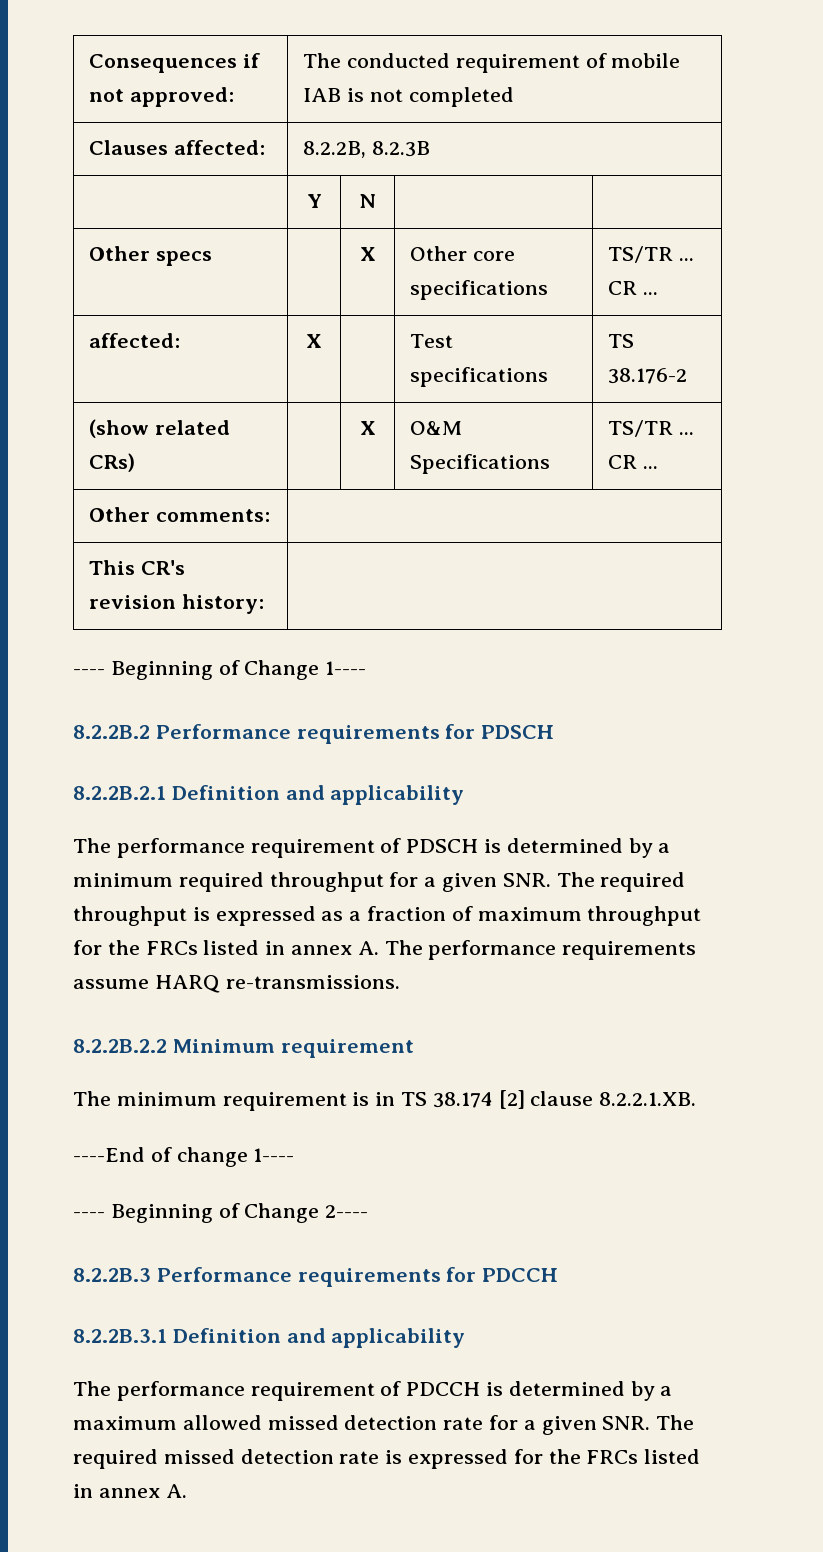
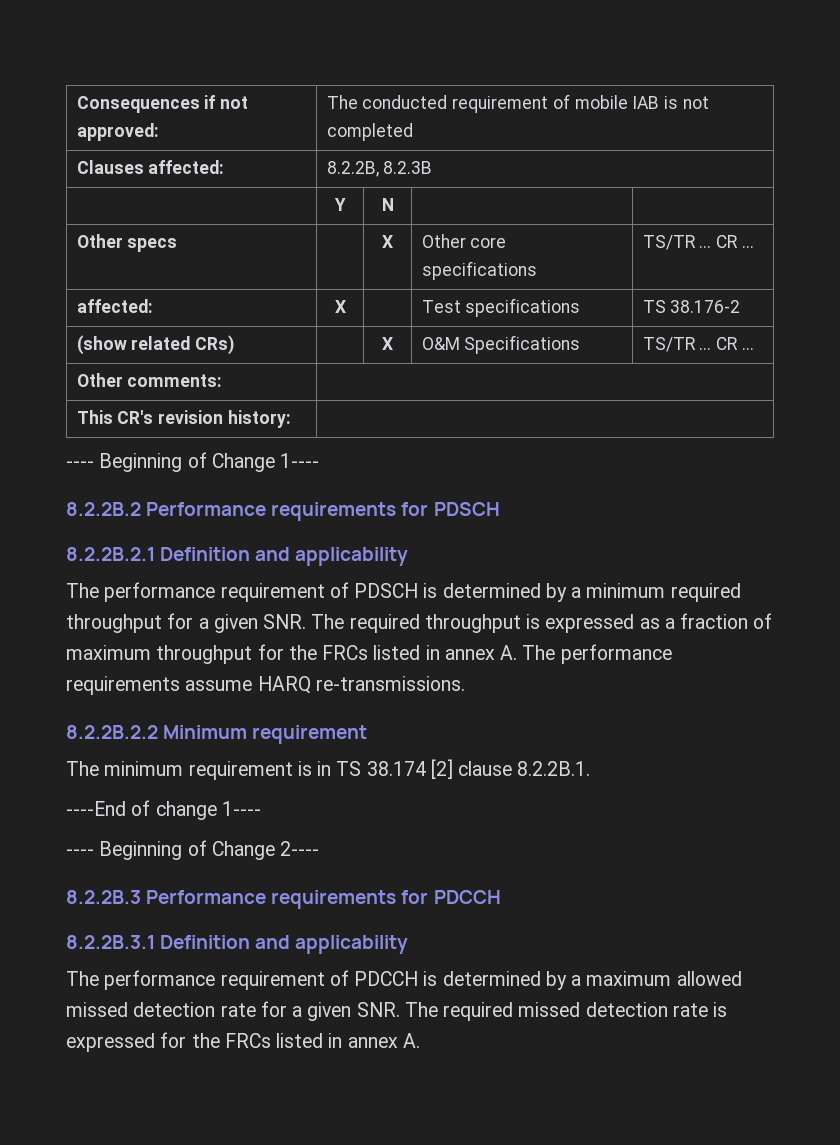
[599,1092,697,1106] 8.2.2.1.XB. -> [517,761,591,776] 8.2.2B.1.

